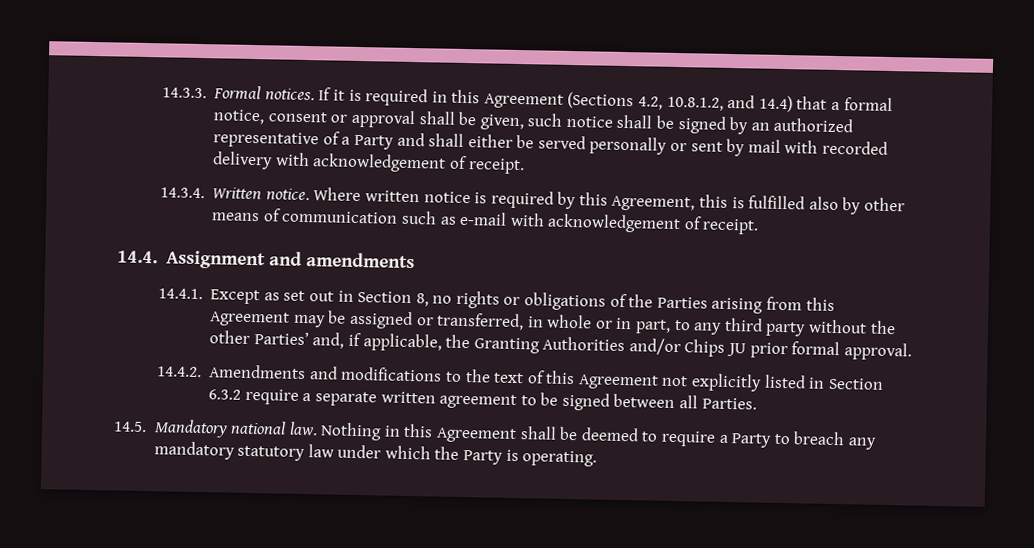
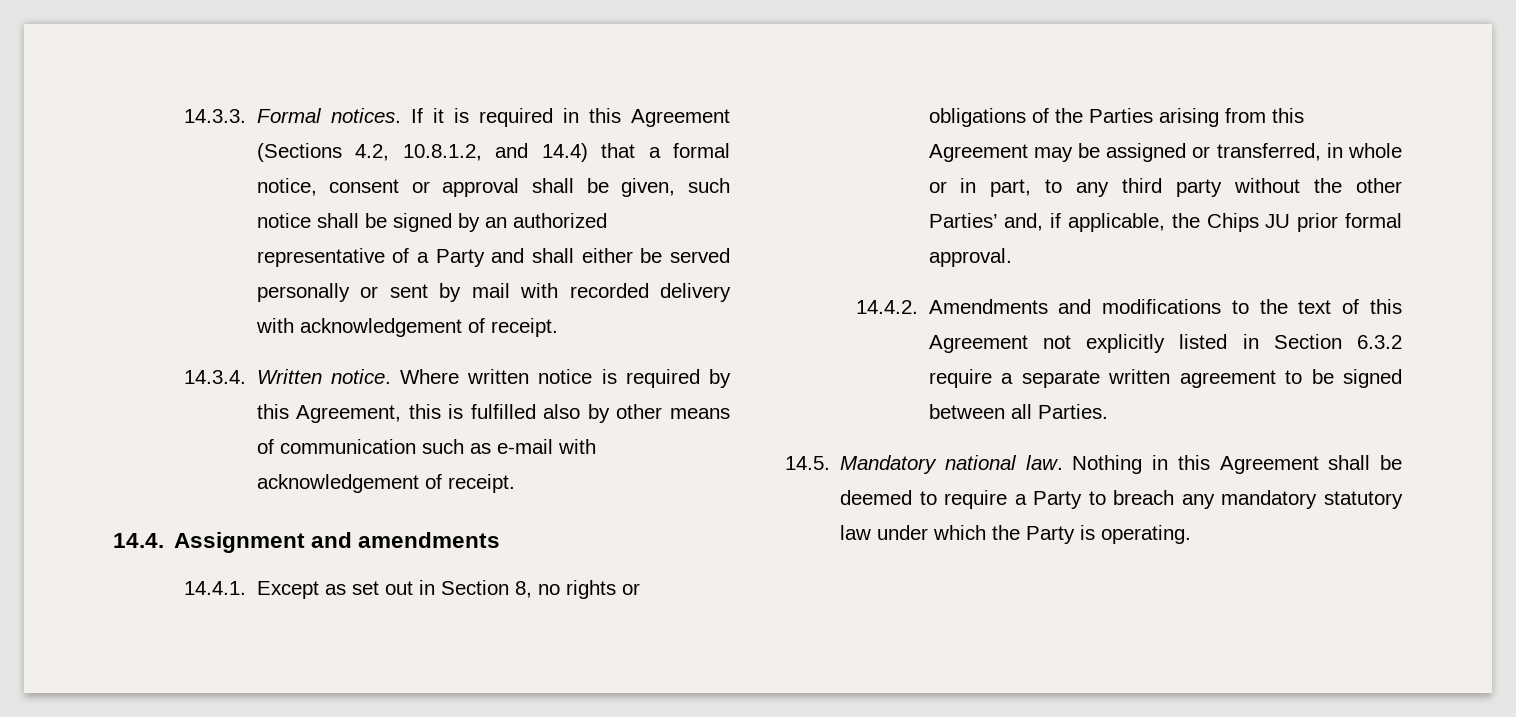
[473,336,681,356] Granting Authorities and/or -> (1200, 220) none

